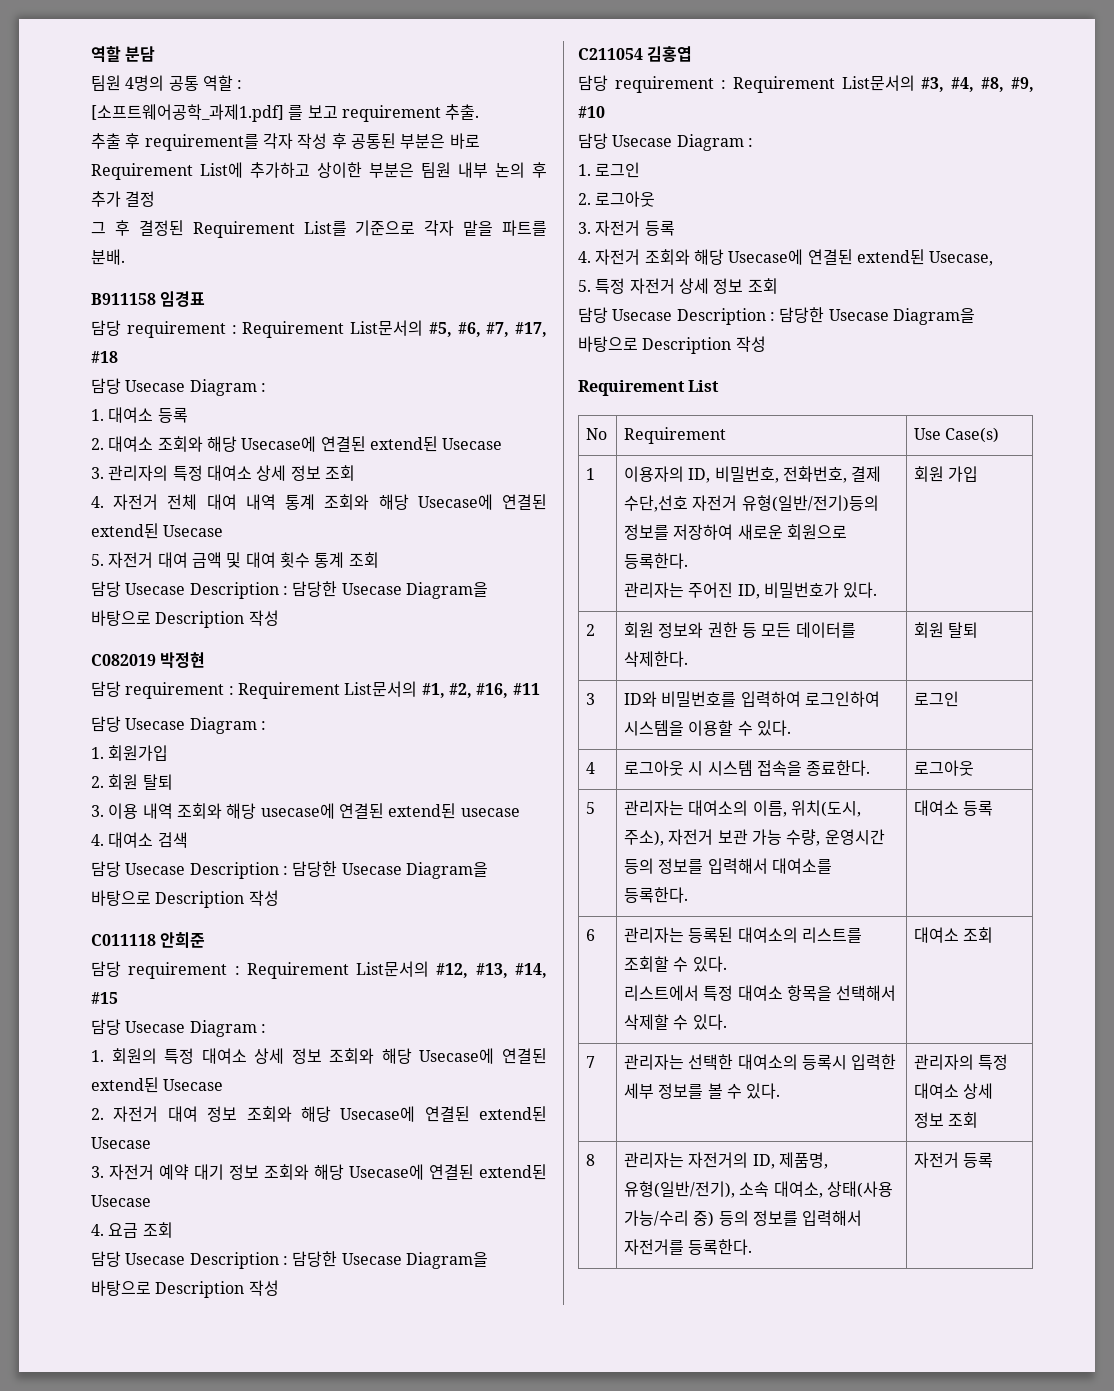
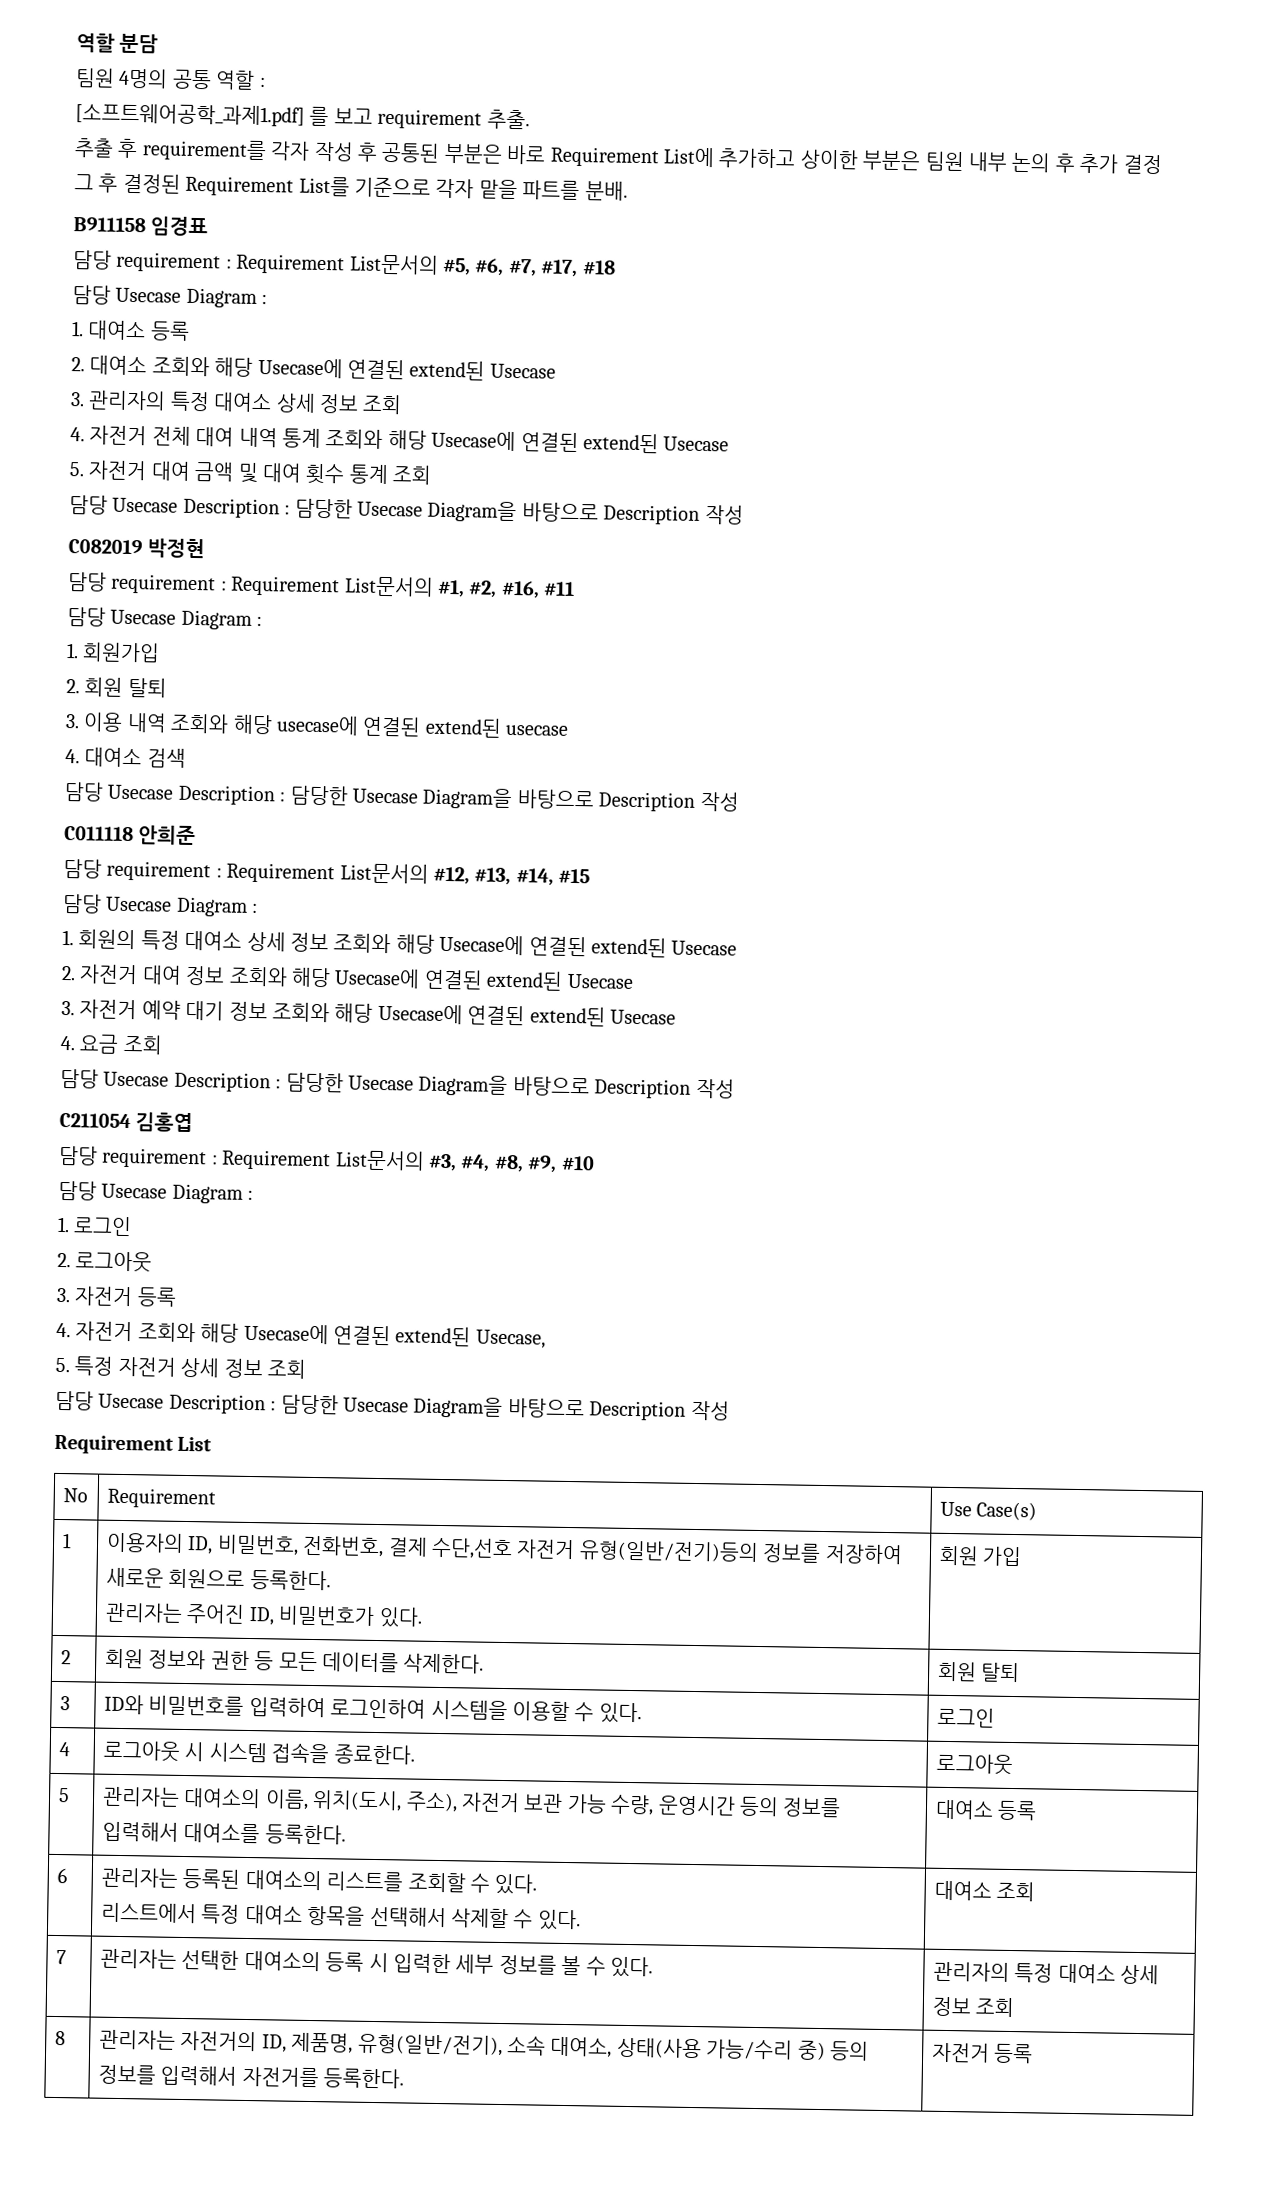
[801,1054,847,1070] 등록시 -> [325,1952,389,1973] 등록 시

